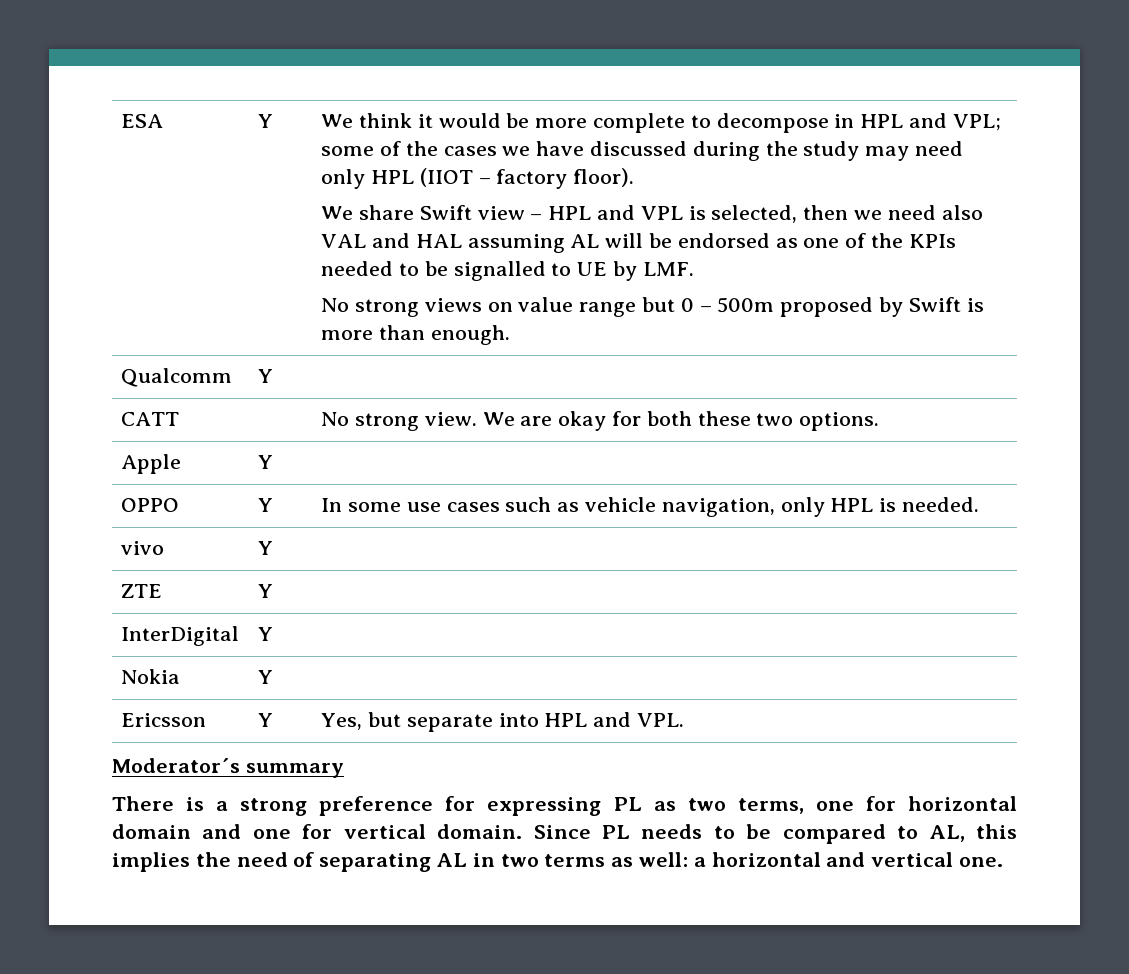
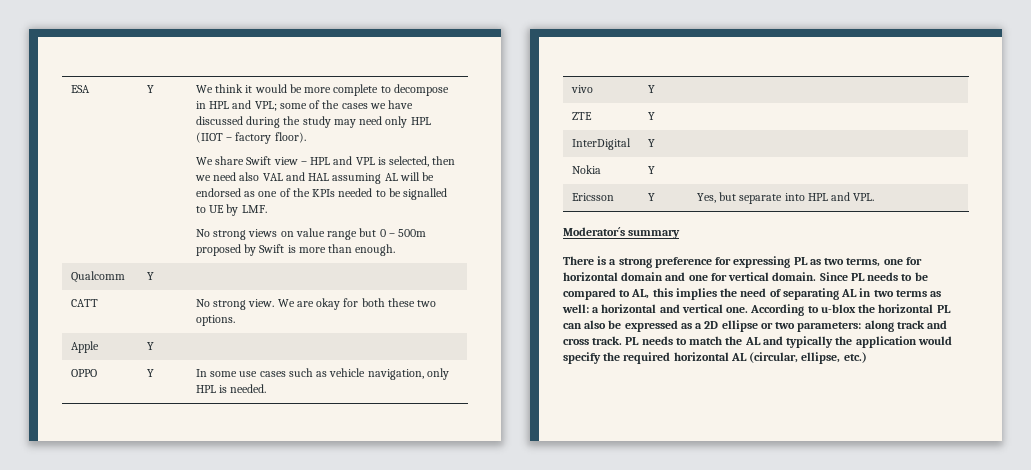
(1004, 862) none -> [750,304,951,316] [563,320,948,332] [563,336,952,348] [563,352,867,364] According to u-blox the horizontal PL can also be expressed as a 2D ellipse or two parameters: along track and cross track. PL needs to match the AL and typically the application would specify the required horizontal AL (circular, ellipse, etc.)

